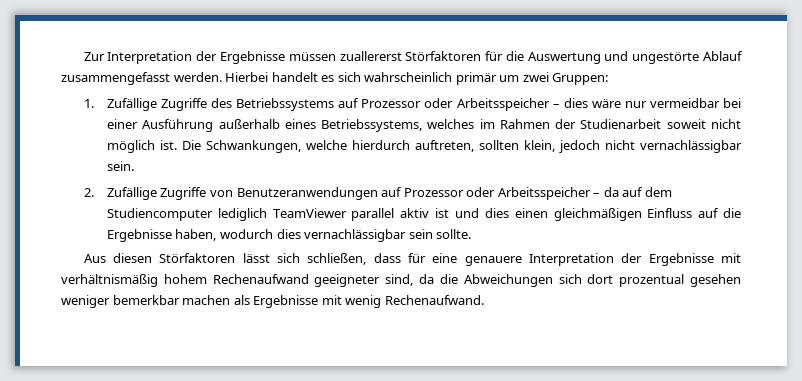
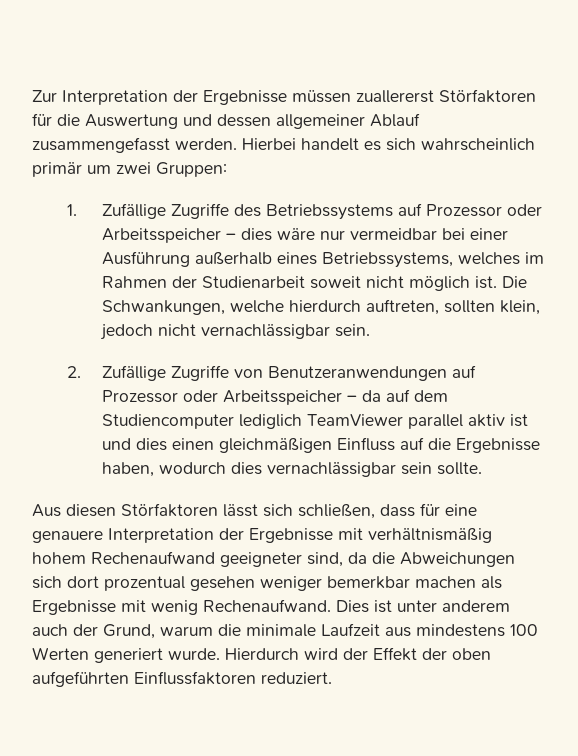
[632,52,700,64] ungestörte -> [217,114,365,129] dessen allgemeiner
(484, 300) none -> [336,600,510,613] [32,623,538,639] [32,647,491,663] [32,671,332,687] Dies ist unter anderem auch der Grund, warum die minimale Laufzeit aus mindestens 100 Werten generiert wurde. Hierdurch wird der Effekt der oben aufgeführten Einflussfaktoren reduziert.

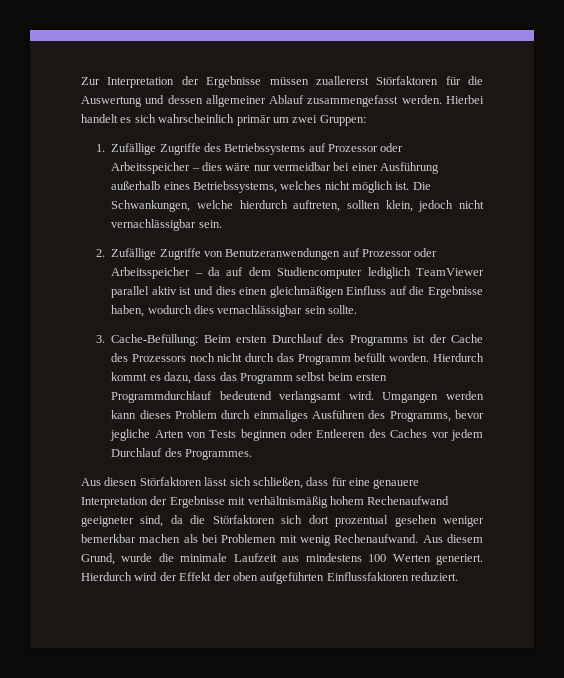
[524,252,544,264] [101,276,361,289] im Rahmen der Studienarbeit soweit -> (322, 185) none
(482, 468) none -> [95,334,484,346] [111,353,484,365] [111,372,388,384] [111,391,484,403] [111,410,485,422] [110,429,483,441] [111,448,252,460] // 3. Cache-Befüllung: Beim ersten Durchlauf des Programms ist der Cache des Prozessors noch nicht durch das Programm befüllt worden. Hierdurch kommt es dazu, dass das Programm selbst beim ersten Programmdurchlauf bedeutend verlangsamt wird. Umgangen werden kann dieses Problem durch einmaliges Ausführen des Programms, bevor jegliche Arten von Tests beginnen oder Entleeren des Caches vor jedem Durchlauf des Programmes.
[400,552,515,567] Abweichungen -> [212,515,275,524] Störfaktoren
[32,600,116,615] Ergebnisse -> [202,534,277,543] bei Problemen
[336,600,510,613] [32,624,213,639] Dies ist unter anderem auch der Grund, warum -> [422,534,483,543] [81,553,153,565] Aus diesem Grund, wurde
[94,648,220,663] generiert wurde. -> [436,554,484,565] generiert.

